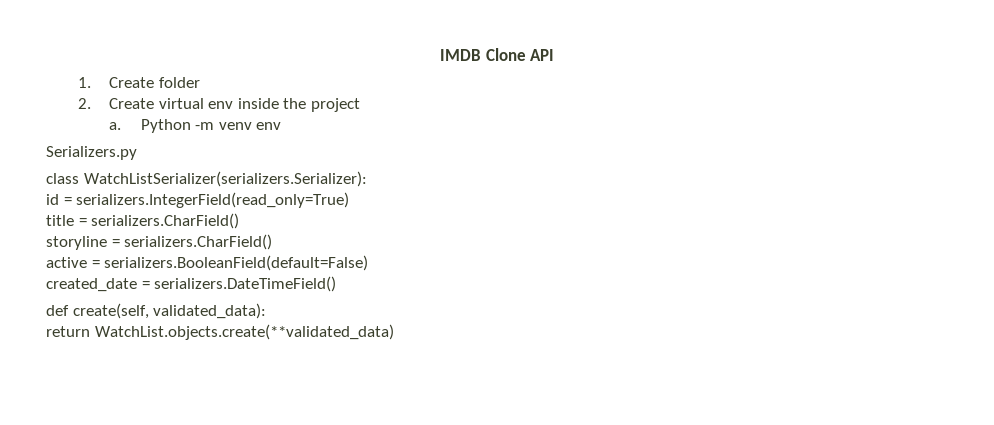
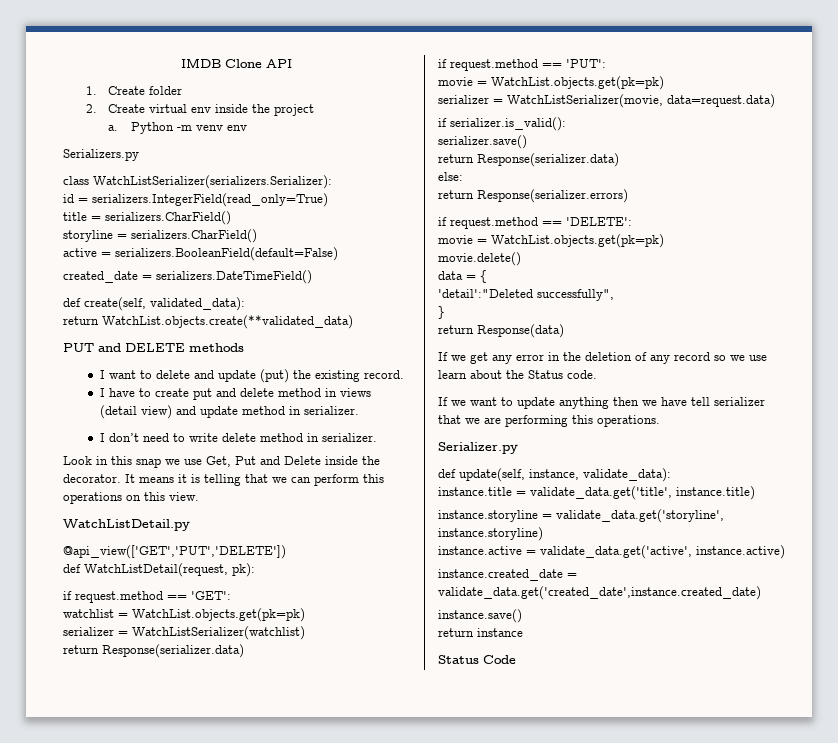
(394, 332) none -> [63,343,244,352] [99,369,404,383] [99,388,371,400] [99,405,359,419] [99,433,377,442] [63,456,380,468] [63,474,384,486] [63,492,199,504] [63,519,190,531] [63,545,286,559] [63,563,255,577] [63,591,231,603] [63,608,305,622] [63,626,305,640] [63,644,244,658] [438,59,606,71] [438,76,664,90] [438,94,775,108] [438,117,566,131] [438,135,527,149] [438,153,619,167] [438,172,463,181] [438,189,628,203] [438,217,632,229] [438,234,664,248] [438,252,521,266] [438,270,487,283] [438,289,614,301] [438,306,445,319] [438,324,564,338] [438,352,767,364] [438,370,597,379] [438,397,765,409] [438,415,660,427] [438,442,518,454] [438,468,671,482] [438,486,755,500] [438,509,724,523] [438,527,543,541] [438,545,785,559] [438,569,577,581] [438,586,761,600] [438,609,522,623] [438,628,523,637] [438,655,516,664] // PUT and DELETE methods // I want to delete and update (put) the existing record. // I have to create put and delete method in views (detail view) and update method in serializer. // I don’t need to write delete method in serializer. // Look in this snap we use Get, Put and Delete inside the decorator. It means it is telling that we can perform this operations on this view. // WatchListDetail.py // @api_view(['GET','PUT','DELETE']) // def WatchListDetail(request, pk): // if request.method == 'GET': // watchlist = WatchList.objects.get(pk=pk) // serializer = WatchListSerializer(watchlist) // return Response(serializer.data) // if request.method == 'PUT': // movie = WatchList.objects.get(pk=pk) // serializer = WatchListSerializer(movie, data=request.data) // if serializer.is_valid(): // serializer.save() // return Response(serializer.data) // else: // return Response(serializer.errors) // if request.method == 'DELETE': // movie = WatchList.objects.get(pk=pk) // movie.delete() // data = { // 'detail':"Deleted successfully", // } // return Response(data) // If we get any error in the deletion of any record so we use learn about the Status code. // If we want to update anything then we have tell serializer that we are performing this operations. // Serializer.py // def update(self, instance, validate_data): // instance.title = validate_data.get('title', instance.title) // instance.storyline = validate_data.get('storyline', instance.storyline) // instance.active = validate_data.get('active', instance.active) // instance.created_date = validate_data.get('created_date',instance.created_date) // instance.save() // return instance // Status Code

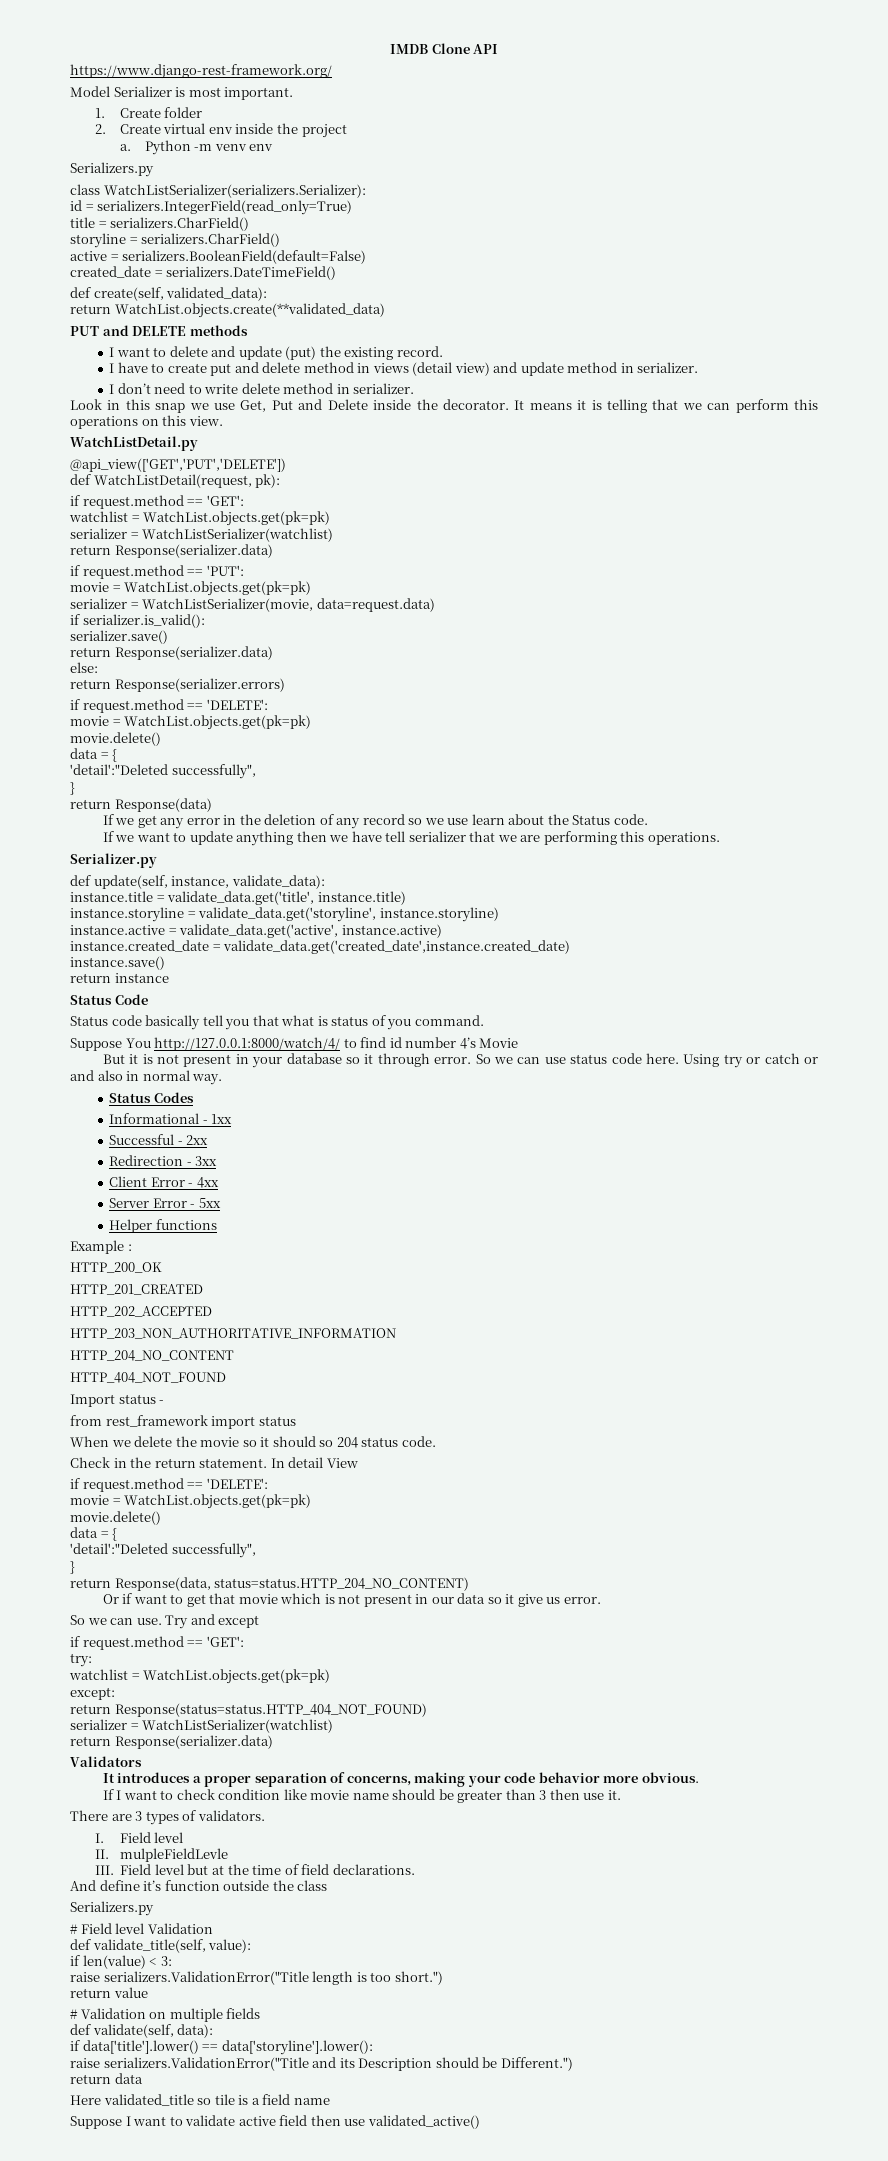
(292, 63) none -> [70,64,332,79] [70,86,294,100] // https://www.django-rest-framework.org/ // Model Serializer is most important.
(516, 659) none -> [70,1015,484,1030] [70,1037,519,1051] [102,1053,819,1068] [70,1070,223,1085] [109,1092,194,1103] [109,1113,233,1124] [109,1134,209,1145] [109,1155,218,1166] [109,1176,219,1188] [109,1198,221,1208] [109,1219,217,1233] [70,1240,132,1254] [70,1262,162,1273] [70,1284,203,1295] [70,1306,212,1317] [70,1328,396,1339] [70,1350,234,1361] [70,1372,226,1383] [70,1394,165,1407] [70,1415,296,1429] [70,1436,436,1448] [70,1457,358,1468] [70,1478,268,1492] [70,1494,312,1509] [70,1511,161,1525] [70,1527,118,1541] [70,1543,256,1558] [70,1561,75,1574] [70,1577,470,1591] [102,1593,601,1607] [70,1614,260,1629] [70,1636,244,1650] [70,1653,92,1667] [69,1669,331,1684] [70,1687,115,1700] [70,1703,427,1717] [70,1719,334,1733] [70,1735,273,1749] [70,1756,142,1767] [102,1772,699,1787] [102,1789,621,1803] [70,1810,265,1825] [94,1832,184,1843] [94,1848,228,1862] [94,1864,415,1875] [70,1880,328,1891] [70,1901,154,1916] [70,1923,213,1934] [70,1939,252,1953] [70,1955,172,1969] [70,1971,443,1985] [70,1987,148,1998] [70,2008,261,2022] [70,2024,214,2038] [70,2040,373,2055] [70,2057,573,2071] [70,2073,143,2084] [70,2094,330,2106] [70,2115,480,2129] // Status code basically tell you that what is status of you command. // Suppose You http://127.0.0.1:8000/watch/4/ to find id number 4’s Movie // But it is not present in your database so it through error. So we can use status code here. Using try or catch or and also in normal way. // Status Codes // Informational - 1xx // Successful - 2xx // Redirection - 3xx // Client Error - 4xx // Server Error - 5xx // Helper functions // Example : // HTTP_200_OK // HTTP_201_CREATED // HTTP_202_ACCEPTED // HTTP_203_NON_AUTHORITATIVE_INFORMATION // HTTP_204_NO_CONTENT // HTTP_404_NOT_FOUND // Import status - // from rest_framework import status // When we delete the movie so it should so 204 status code. // Check in the return statement. In detail View // if request.method == 'DELETE': // movie = WatchList.objects.get(pk=pk) // movie.delete() // data = { // 'detail':"Deleted successfully", // } // return Response(data, status=status.HTTP_204_NO_CONTENT) // Or if want to get that movie which is not present in our data so it give us error. // So we can use. Try and except // if request.method == 'GET': // try: // watchlist = WatchList.objects.get(pk=pk) // except: // return Response(status=status.HTTP_404_NOT_FOUND) // serializer = WatchListSerializer(watchlist) // return Response(serializer.data) // Validators // It introduces a proper separation of concerns, making your code behavior more obvious. // If I want to check condition like movie name should be greater than 3 then use it. // There are 3 types of validators. // I. Field level // II. mulpleFieldLevle // III. Field level but at the time of field declarations. // And define it’s function outside the class // Serializers.py // # Field level Validation // def validate_title(self, value): // if len(value) < 3: // raise serializers.ValidationError("Title length is too short.") // return value // # Validation on multiple fields // def validate(self, data): // if data['title'].lower() == data['storyline'].lower(): // raise serializers.ValidationError("Title and its Description should be Different.") // return data // Here validated_title so tile is a field name // Suppose I want to validate active field then use validated_active()

